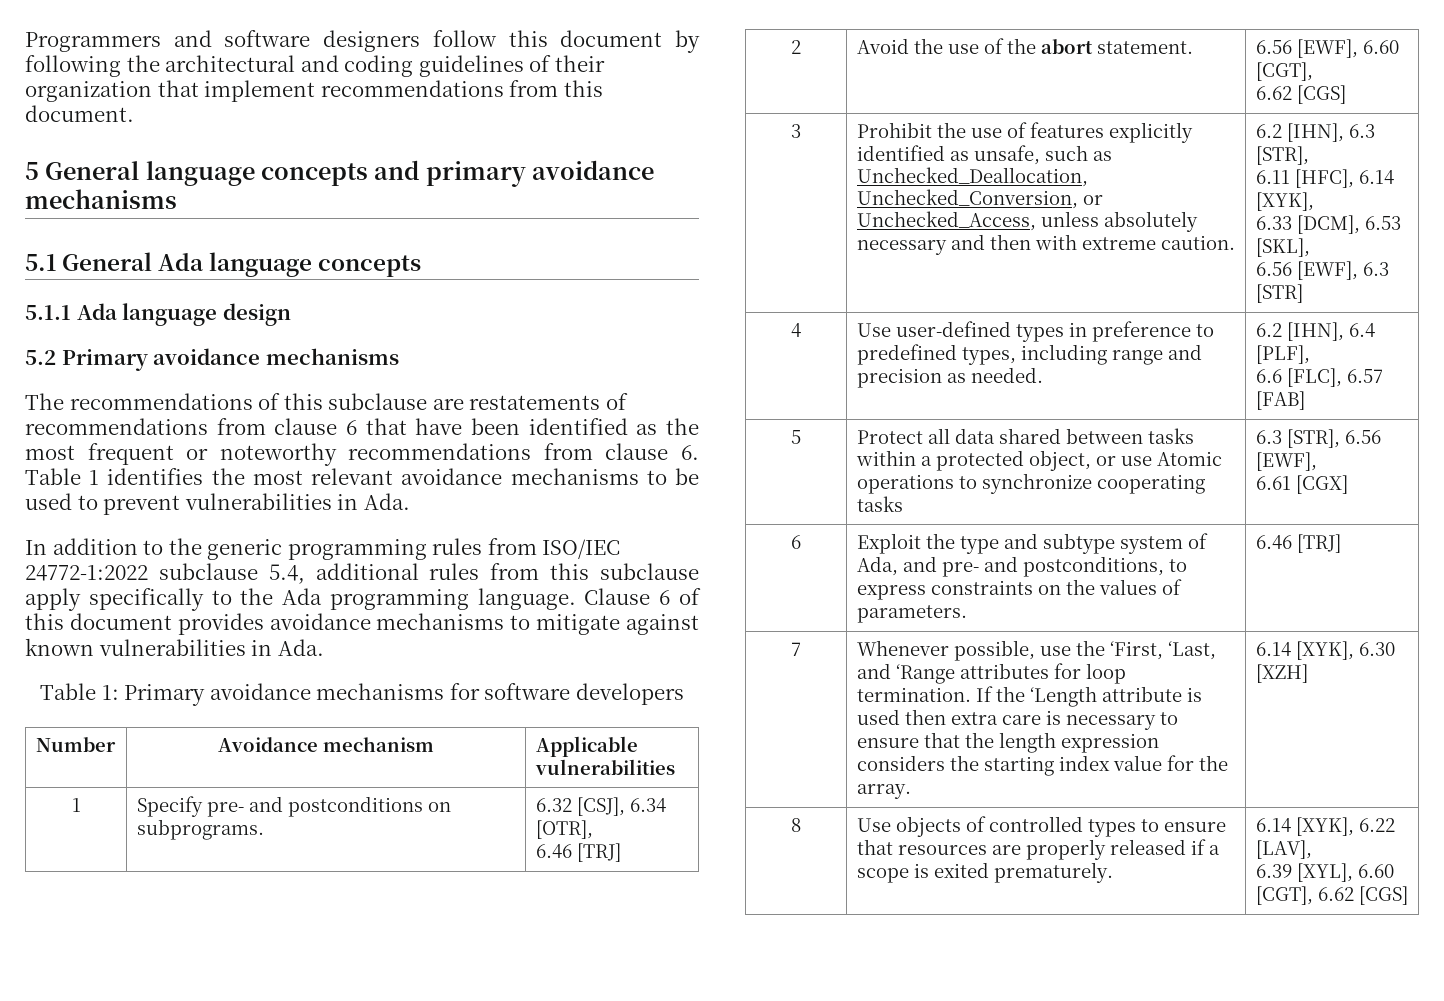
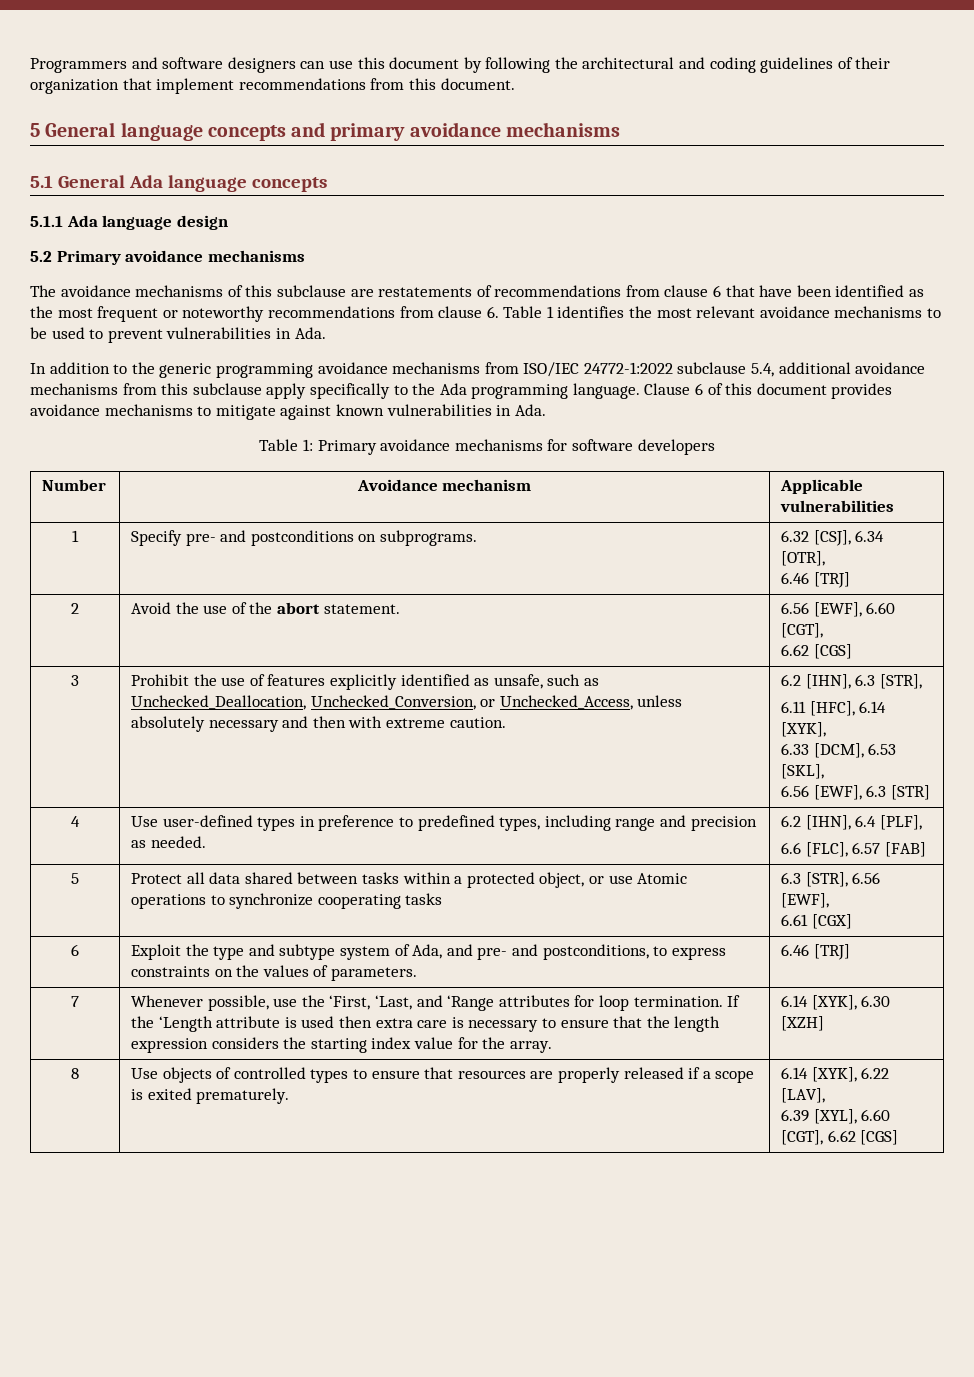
[432,30,497,47] follow -> [300,60,353,69] can use
[69,393,253,410] recommendations -> [60,285,224,297] avoidance mechanisms
[432,538,483,555] rules -> [317,362,481,374] avoidance mechanisms
[429,563,480,580] rules -> [855,362,926,374] [30,383,118,395] avoidance mechanisms

